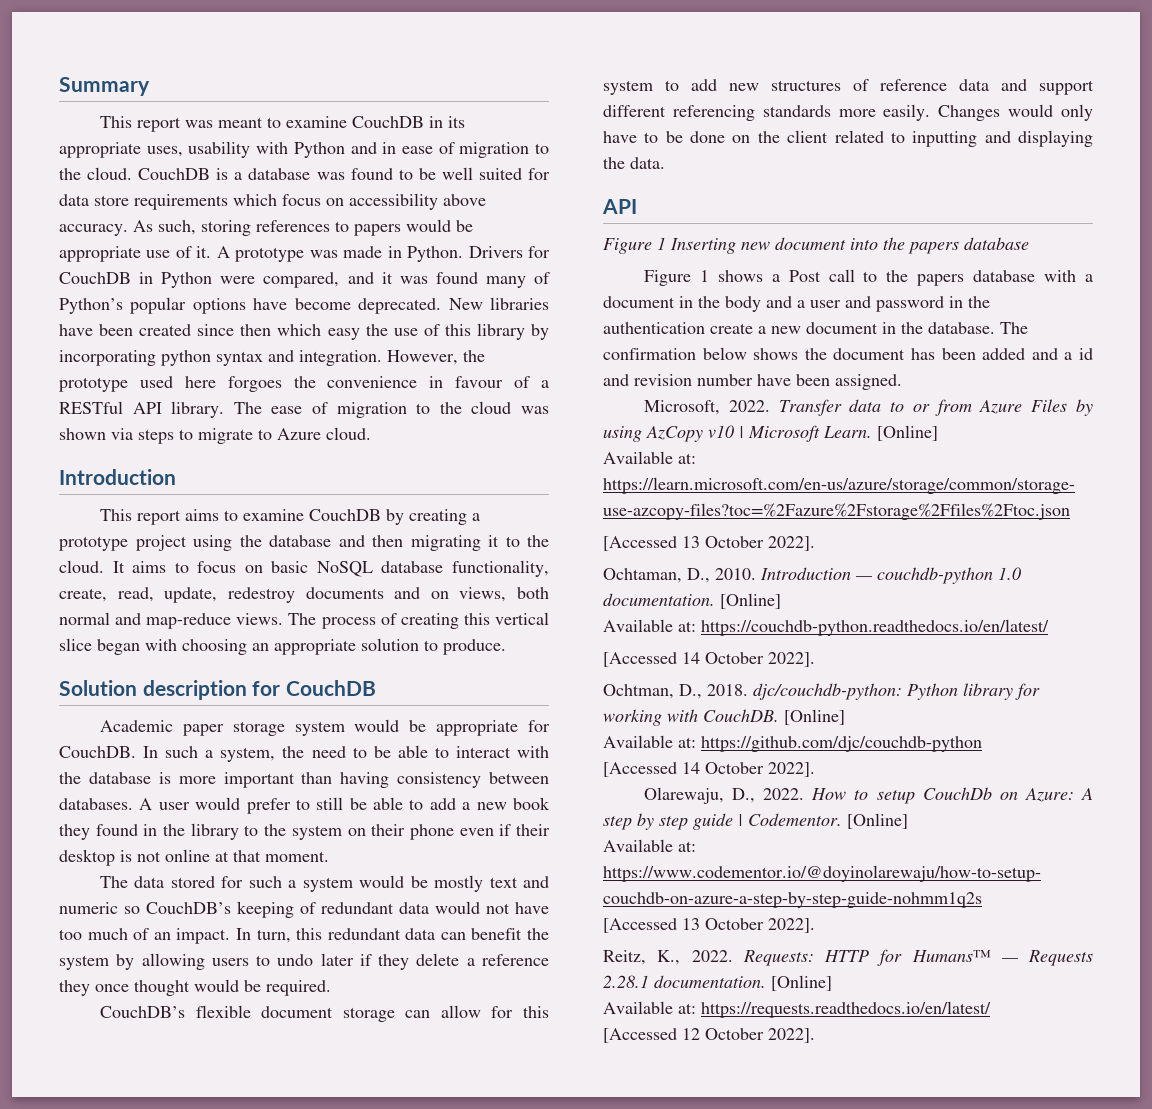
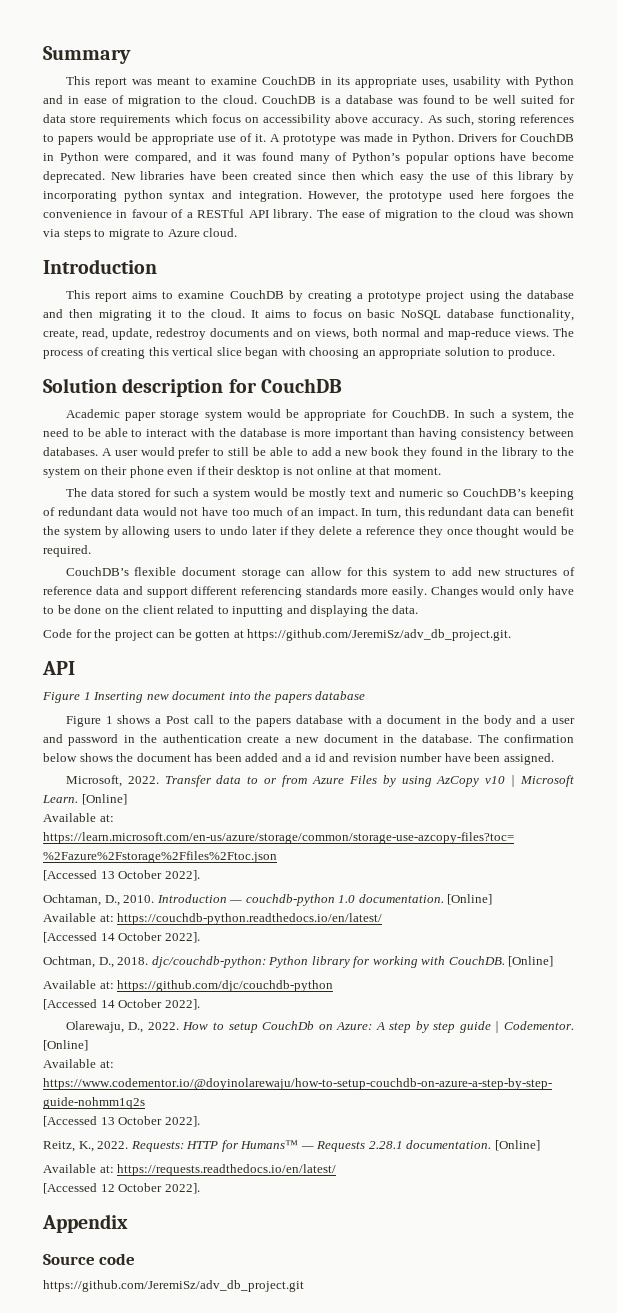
(665, 163) none -> [43,629,512,641] // Code for the project can be gotten at https://github.com/JeremiSz/adv_db_project.git.
(815, 1035) none -> [42,1214,128,1233] [43,1253,136,1265] [43,1280,304,1292] // Appendix // Source code // https://github.com/JeremiSz/adv_db_project.git

